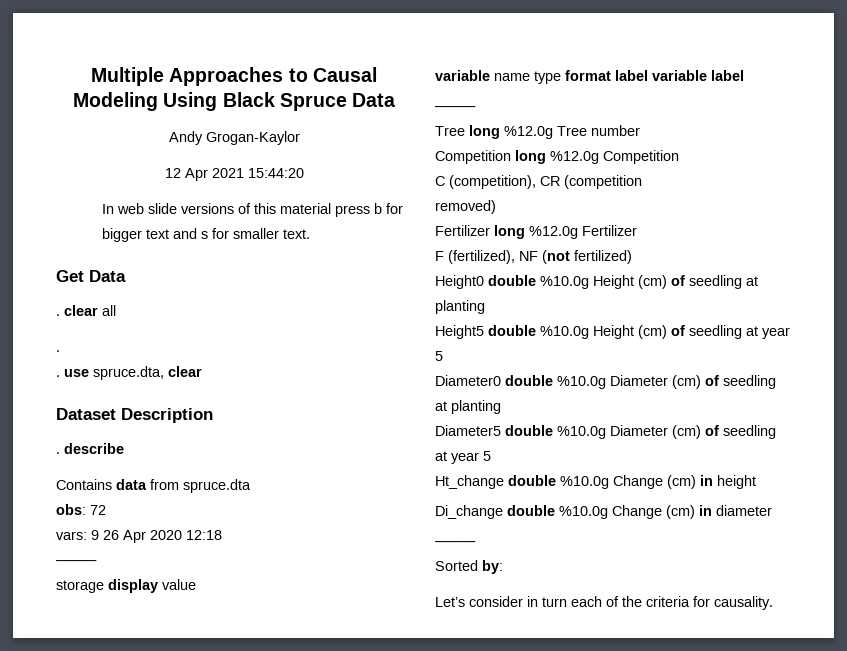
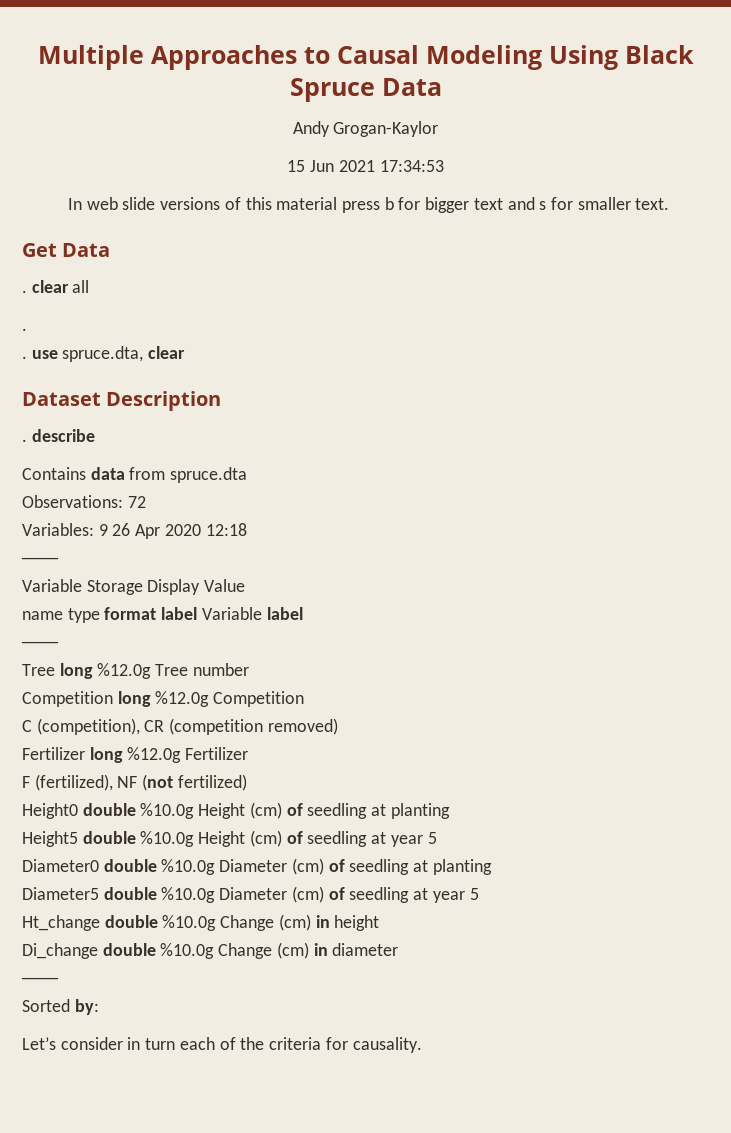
[164,168,304,181] 12 Apr 2021 15:44:20 -> [287,160,444,172] 15 Jun 2021 17:34:53
[56,504,86,515] obs: -> [22,495,123,508] Observations:
[56,531,87,540] vars: -> [22,523,94,536] Variables:
[56,579,196,593] [435,70,490,81] storage display value // variable -> [22,579,246,595] Variable Storage Display Value //
[652,70,707,81] variable -> [201,607,262,620] Variable
(642, 182) // -> (264, 726) none

